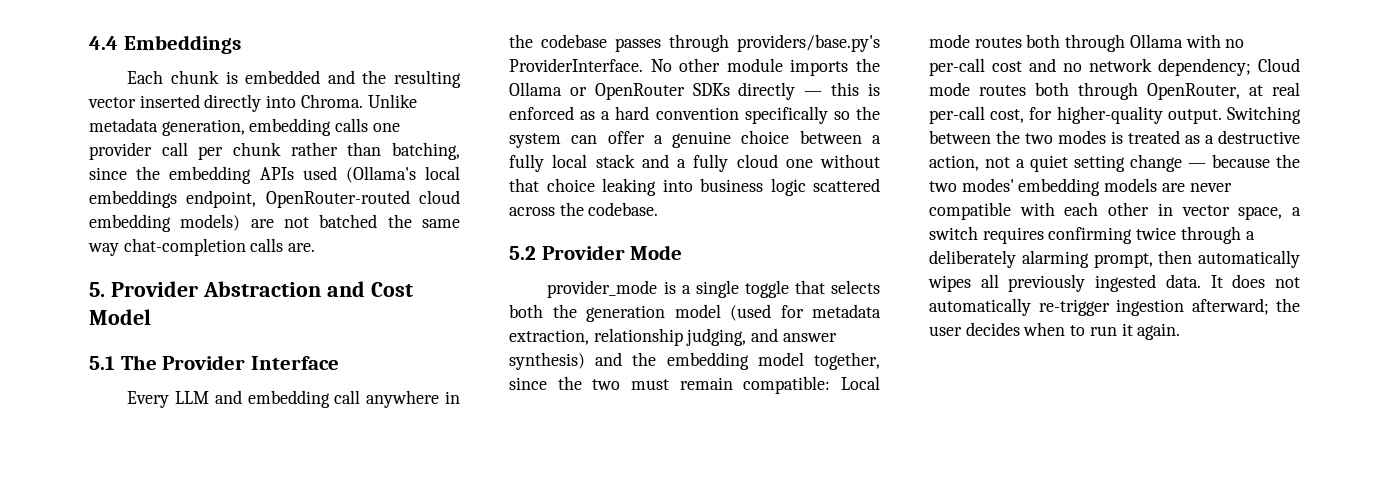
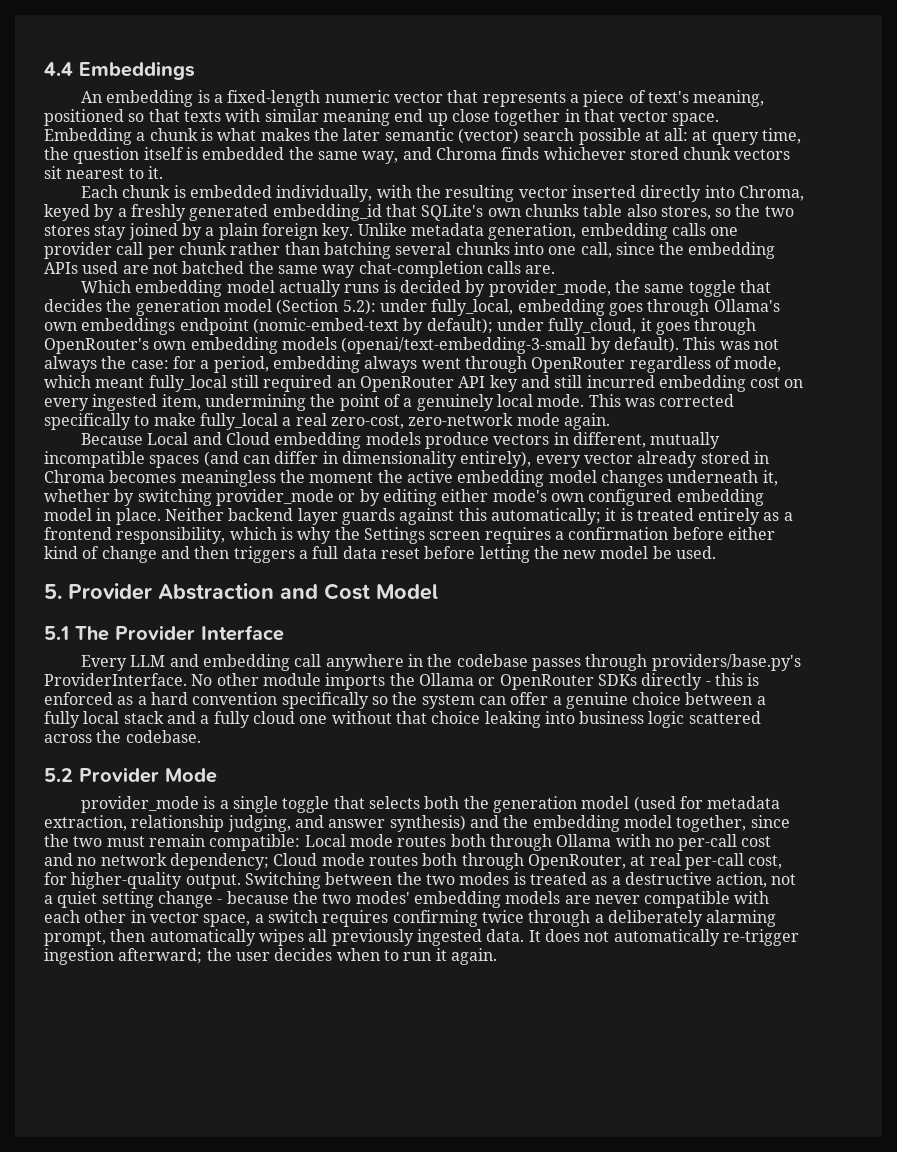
(241, 44) none -> [81,90,765,107] [44,109,720,126] [44,128,802,145] [44,147,791,164] [44,166,163,179] // An embedding is a fixed-length numeric vector that represents a piece of text's meaning, positioned so that texts with similar meaning end up close together in that vector space. Embedding a chunk is what makes the later semantic (vector) search possible at all: at query time, the question itself is embedded the same way, and Chroma finds whichever stored chunk vectors sit nearest to it.
[327,70,355,84] and -> [276,185,412,202] individually, with
[300,94,363,108] Chroma. -> [738,185,804,201] [44,204,794,221] [44,223,354,240] Chroma, keyed by a freshly generated embedding_id that SQLite's own chunks table also stores, so the two stores stay joined by a plain foreign key.
[392,142,460,160] batching, -> [323,242,612,259] batching several chunks into one call,
[345,166,460,183] [89,190,460,208] [89,214,241,232] (Ollama's local embeddings endpoint, OpenRouter-routed cloud embedding models) -> (119, 267) none
(316, 247) none -> [81,280,771,297] [44,299,780,316] [44,318,757,335] [44,337,779,354] [44,356,782,373] [44,375,804,392] [44,394,735,411] [44,413,610,430] [81,432,721,449] [44,451,769,468] [44,470,778,487] [44,489,764,506] [44,508,793,525] [44,527,775,544] [44,546,717,563] // Which embedding model actually runs is decided by provider_mode, the same toggle that decides the generation model (Section 5.2): under fully_local, embedding goes through Ollama's own embeddings endpoint (nomic-embed-text by default); under fully_cloud, it goes through OpenRouter's own embedding models (openai/text-embedding-3-small by default). This was not always the case: for a period, embedding always went through OpenRouter regardless of mode, which meant fully_local still required an OpenRouter API key and still incurred embedding cost on every ingested item, undermining the point of a genuinely local mode. This was corrected specifically to make fully_local a real zero-cost, zero-network mode again. // Because Local and Cloud embedding models produce vectors in different, mutually incompatible spaces (and can differ in dimensionality entirely), every vector already stored in Chroma becomes meaningless the moment the active embedding model changes underneath it, whether by switching provider_mode or by editing either mode's own configured embedding model in place. Neither backend layer guards against this automatically; it is treated entirely as a frontend responsibility, which is why the Settings screen requires a confirmation before either kind of change and then triggers a full data reset before letting the new model be used.
[804,91,823,96] — -> [705,681,711,686] -
[1188,163,1206,168] — -> [217,899,223,904] -

